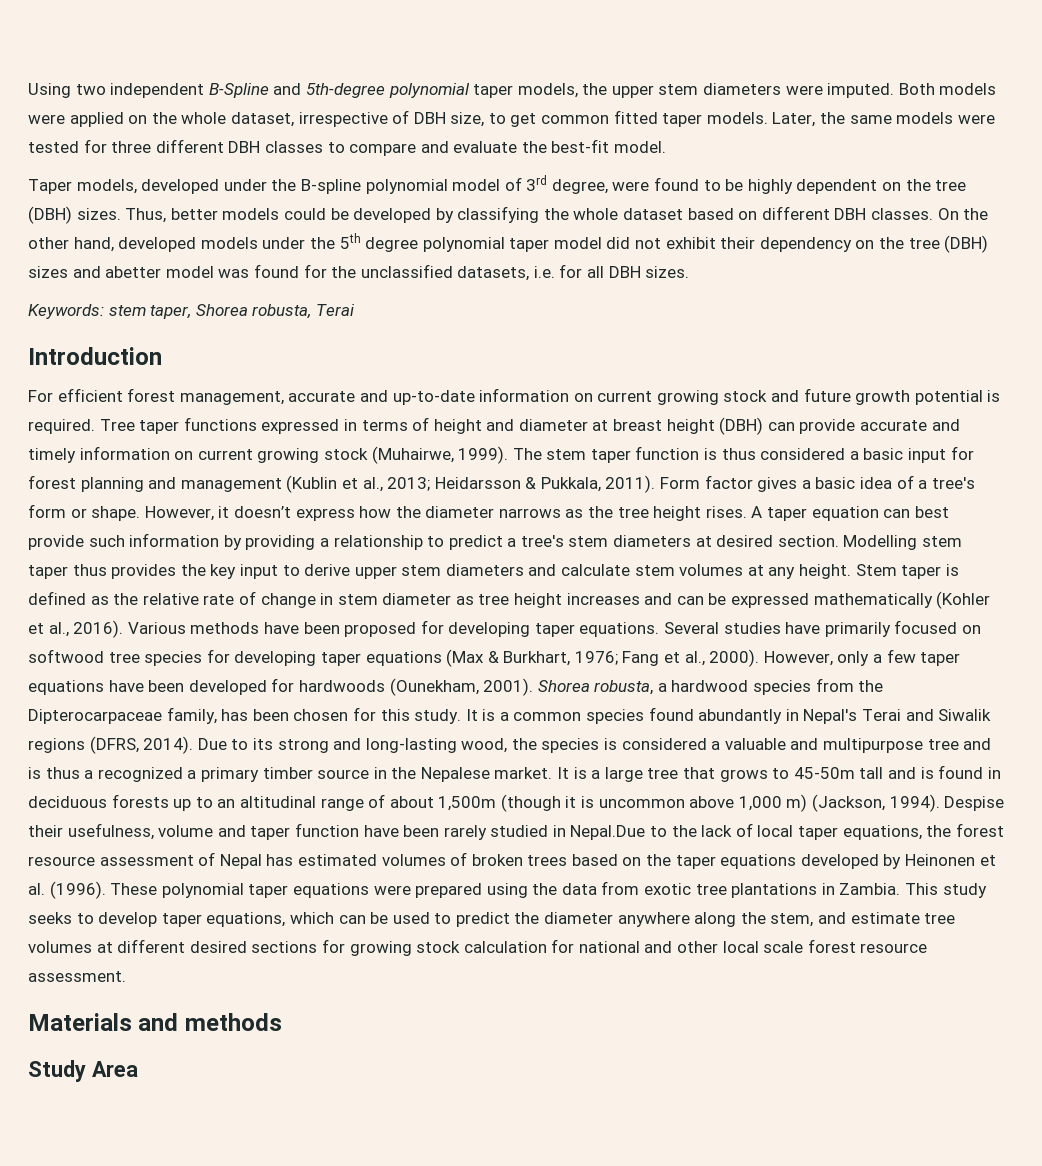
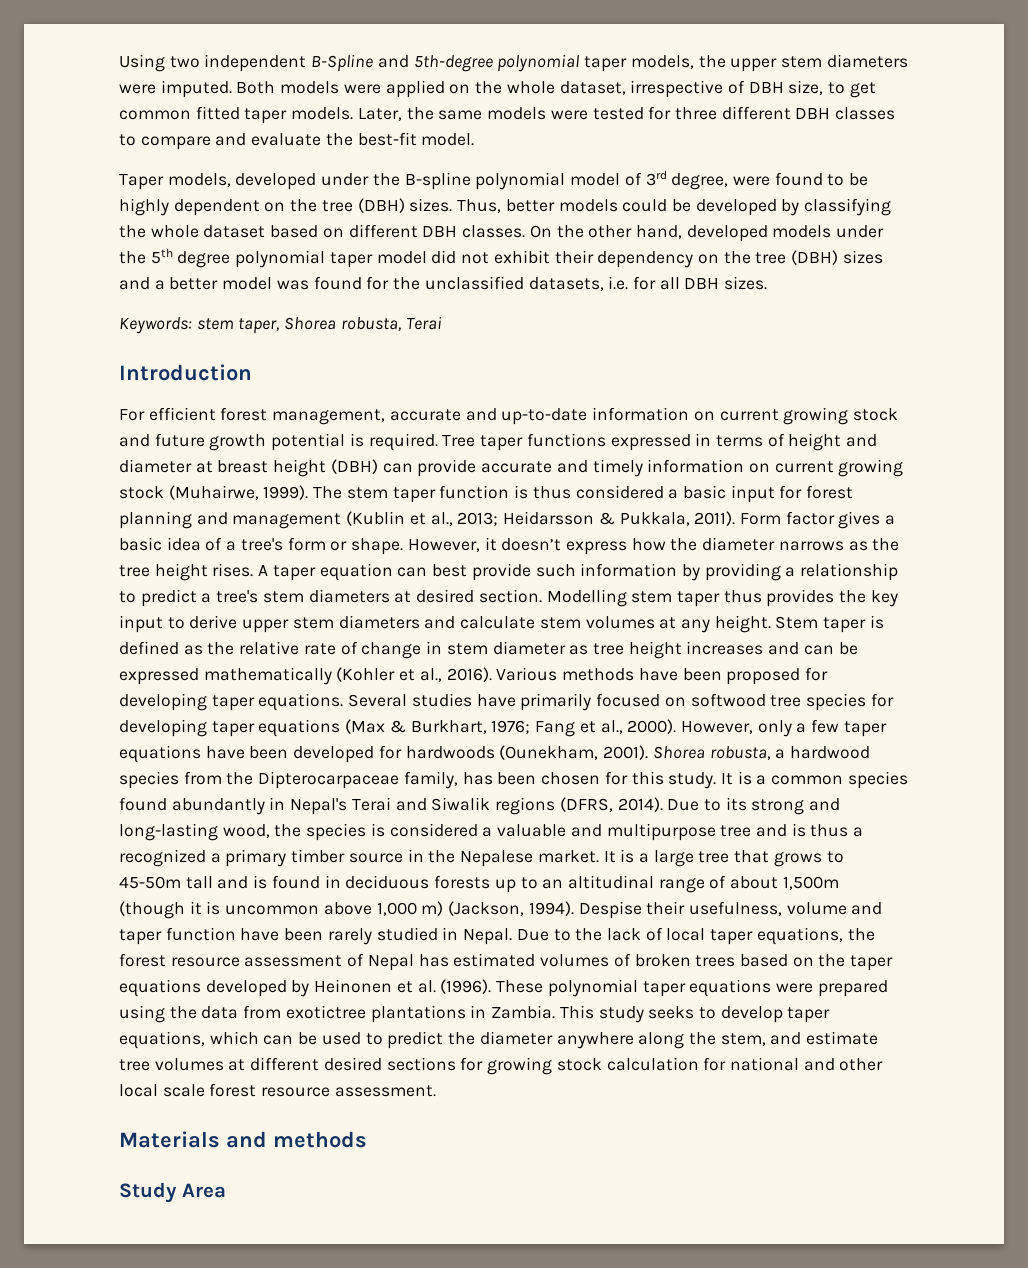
[105,266,162,278] abetter -> [154,277,219,290] a better
[570,825,646,840] Nepal.Due -> [463,928,549,945] Nepal. Due
[644,883,727,895] exotic tree -> [285,1005,366,1019] exotictree

